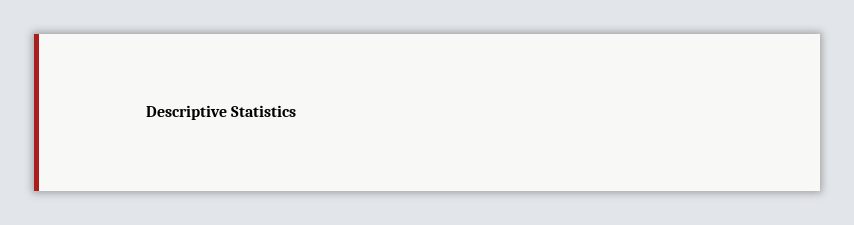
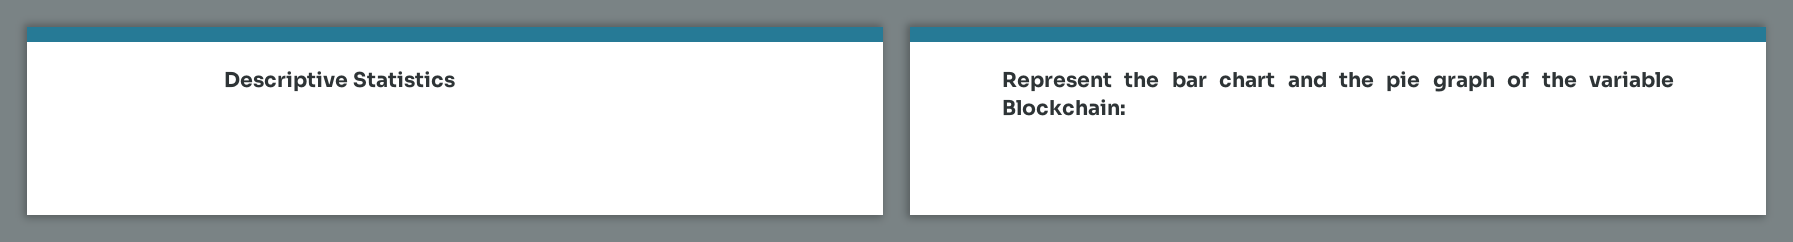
(297, 111) none -> [1002,71,1674,92] [1002,99,1126,116] // Represent the bar chart and the pie graph of the variable Blockchain:

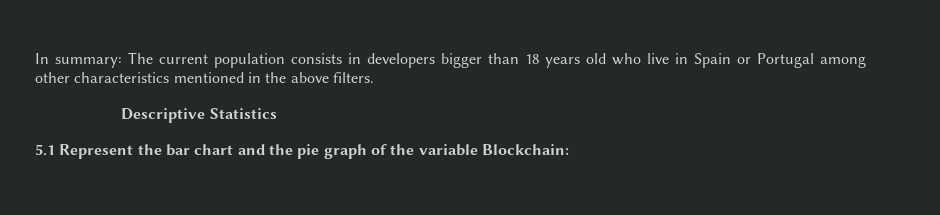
(223, 81) none -> [35,52,866,68] [35,72,374,83] In summary: The current population consists in developers bigger than 18 years old who live in Spain or Portugal among other characteristics mentioned in the above filters. //
(456, 79) none -> [35,144,55,156] 5.1

